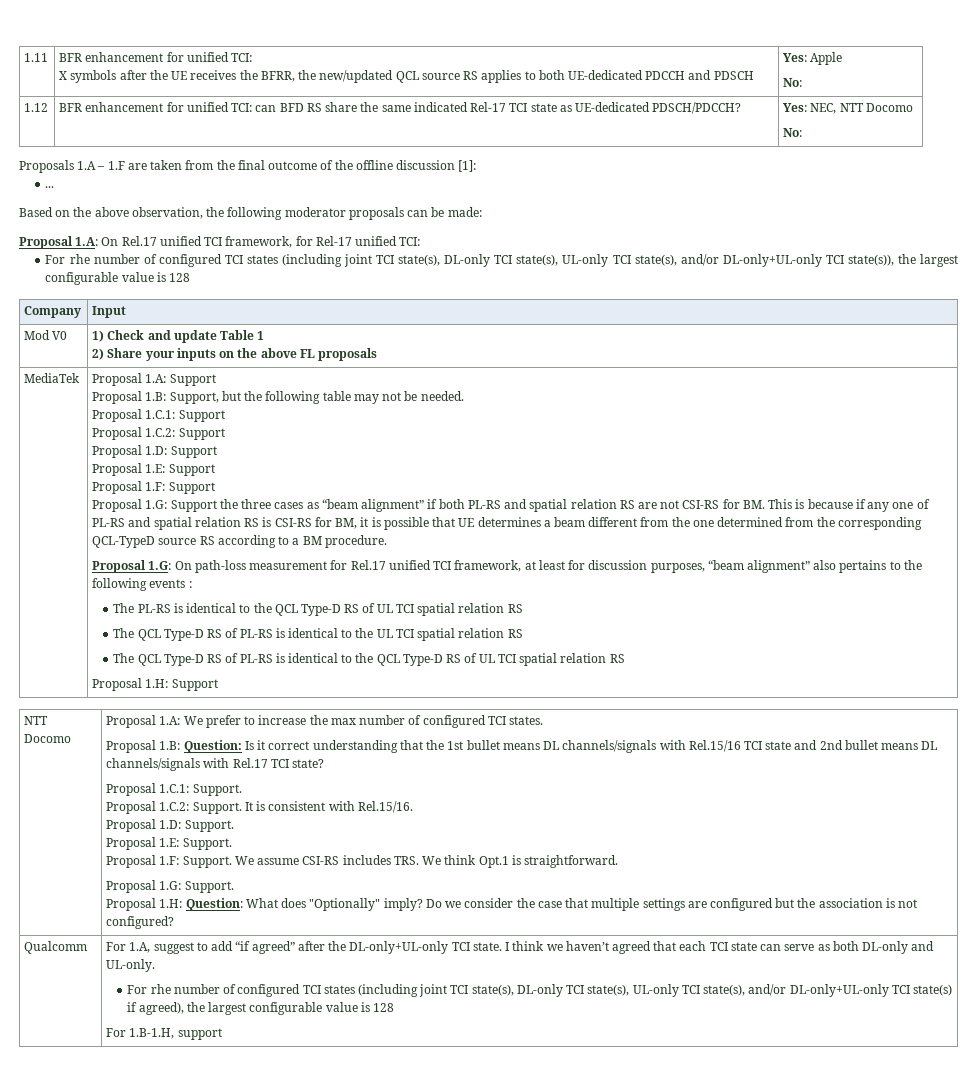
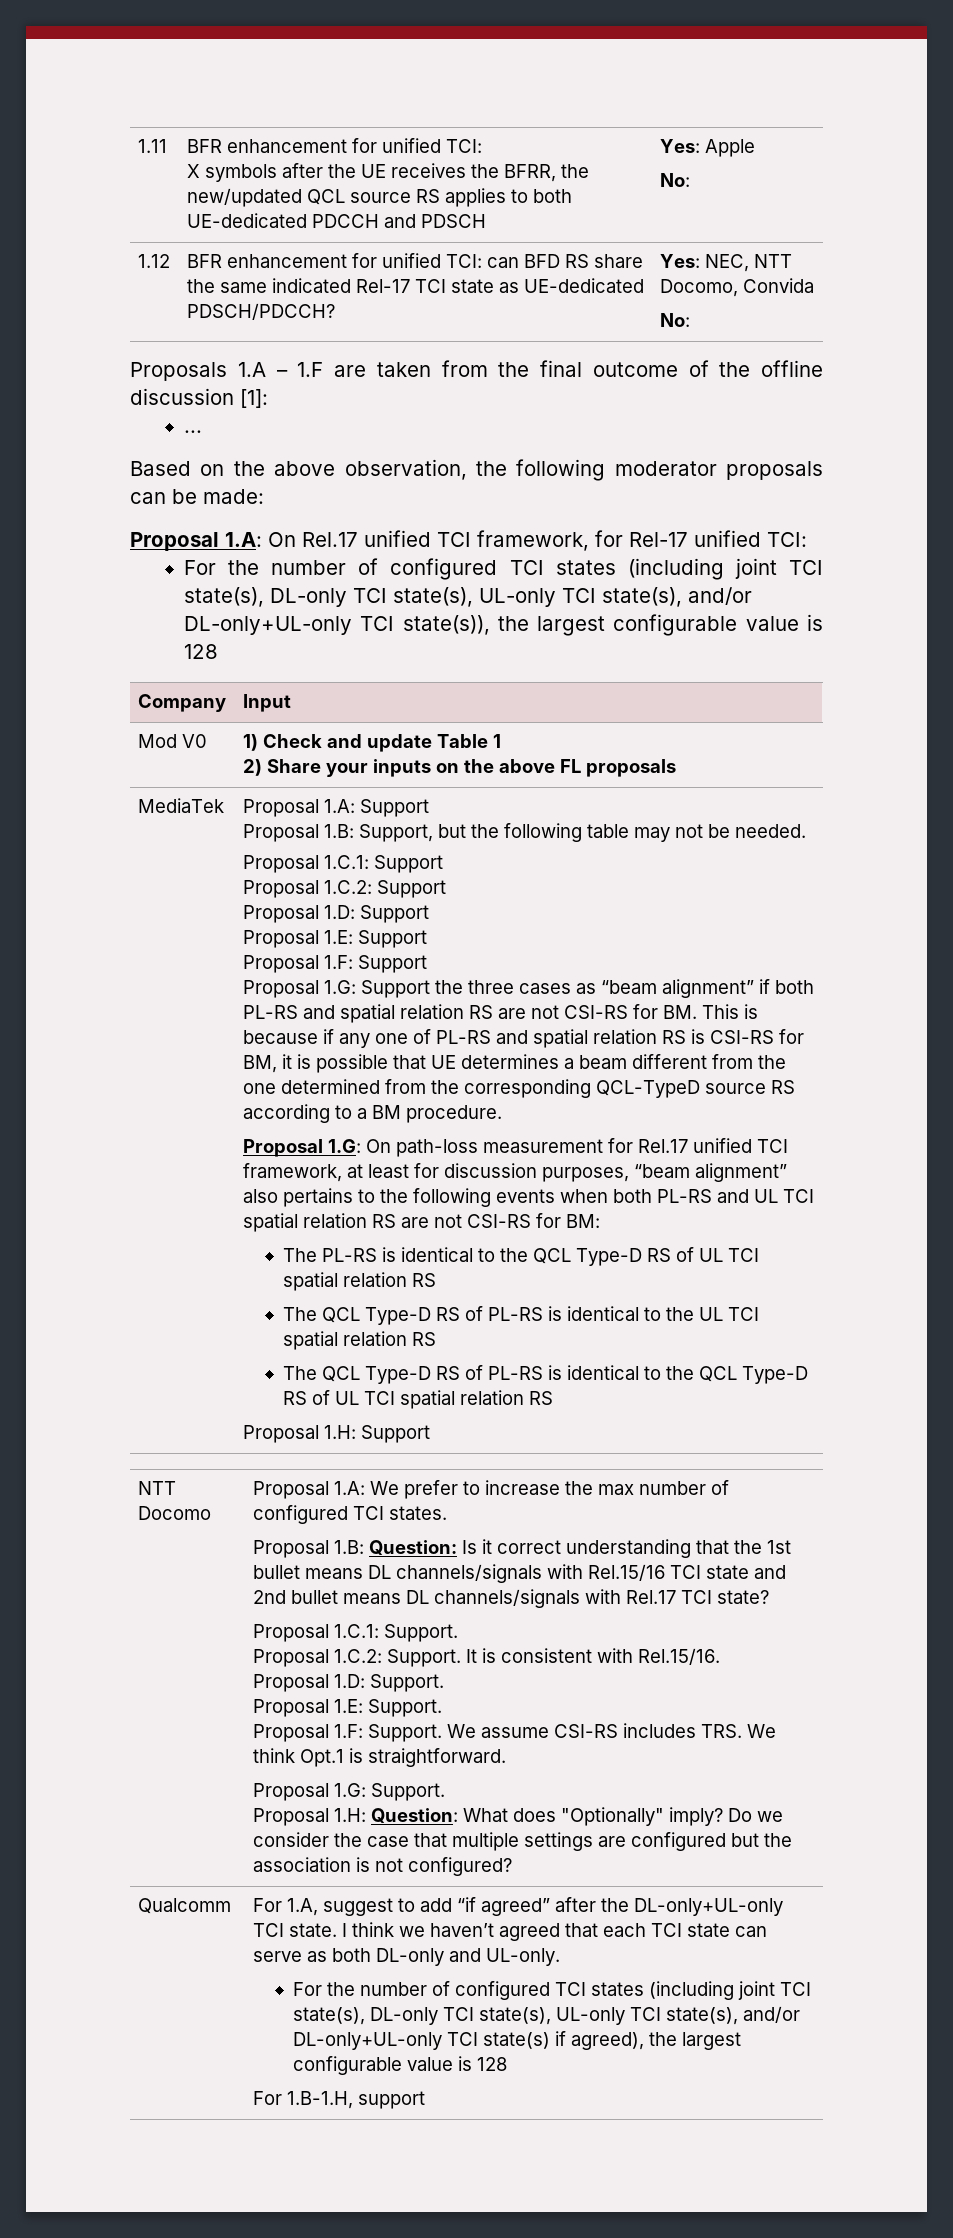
[865,103,913,112] Docomo -> [660,278,815,297] Docomo, Convida
[69,254,90,264] rhe -> [228,560,260,575] the
[188,581,192,588] : -> [560,1189,815,1203] [243,1213,601,1232] when both PL-RS and UL TCI spatial relation RS are not CSI-RS for BM:
[150,984,171,994] rhe -> [326,1982,355,1996] the

